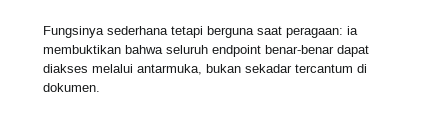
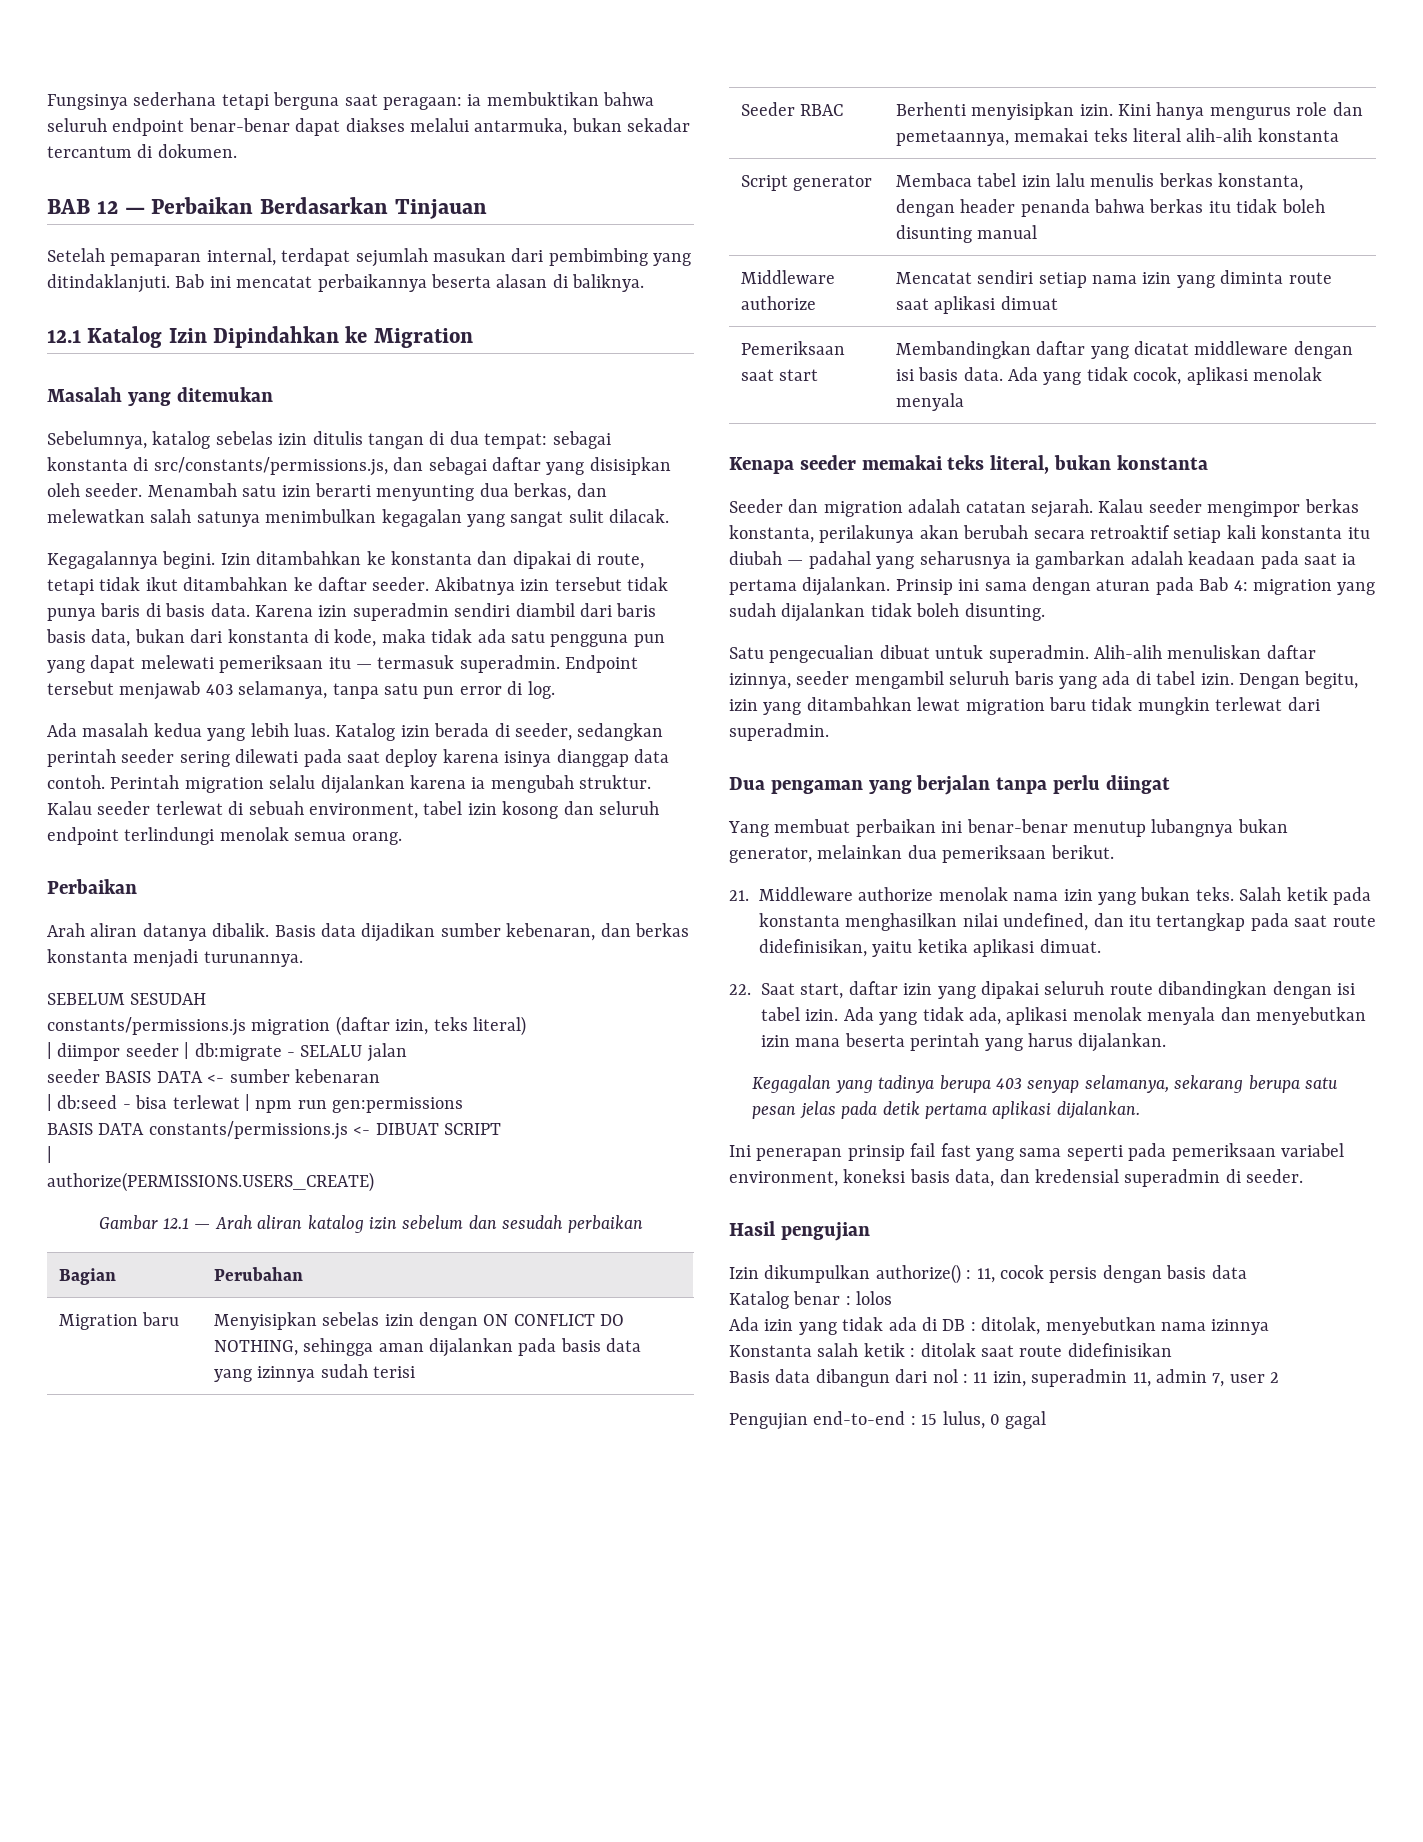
(100, 87) none -> [47,197,487,219] [47,248,692,267] [47,274,645,293] [47,326,473,348] [47,387,273,406] [47,431,611,449] [47,457,671,476] [47,483,607,501] [47,509,670,527] [47,551,644,569] [47,577,668,595] [47,603,657,621] [46,629,665,647] [47,655,639,673] [47,681,555,700] [47,723,664,741] [47,749,669,767] [47,775,652,794] [47,801,659,819] [47,827,402,845] [47,879,137,894] [47,923,689,942] [47,949,303,968] [47,993,207,1005] [47,1016,526,1036] [47,1042,407,1062] [47,1069,380,1083] [47,1094,464,1113] [47,1121,501,1140] [47,1146,52,1163] [47,1172,374,1192] [98,1215,643,1233] [58,1268,116,1285] [213,1267,303,1281] [58,1312,180,1330] [213,1312,625,1330] [213,1338,642,1357] [213,1364,415,1382] [740,102,844,116] [895,102,1363,120] [895,128,1339,146] [740,175,873,191] [895,173,1304,191] [895,199,1325,217] [895,225,1038,243] [740,270,835,284] [740,296,816,310] [895,270,1332,288] [895,296,1058,314] [740,341,845,355] [740,369,819,381] [895,341,1353,359] [895,367,1322,385] [895,393,964,411] [729,455,1208,474] [729,499,1359,518] [729,525,1370,543] [729,551,1357,569] [729,577,1376,596] [729,603,1045,622] [729,645,1316,663] [729,671,1359,689] [729,697,1320,715] [729,723,829,741] [729,775,1170,795] [728,819,1288,837] [729,845,1114,863] [729,887,1371,905] [759,913,1376,931] [759,939,1101,957] [729,981,1355,999] [761,1007,1366,1025] [761,1033,1167,1052] [752,1075,1338,1093] [752,1101,1140,1119] [729,1143,1344,1161] [729,1169,1304,1187] [729,1221,870,1241] [729,1264,1247,1284] [729,1291,893,1309] [729,1317,1270,1335] [729,1343,1172,1357] [729,1369,1280,1387] [729,1411,1047,1430] // BAB 12 — Perbaikan Berdasarkan Tinjauan // Setelah pemaparan internal, terdapat sejumlah masukan dari pembimbing yang ditindaklanjuti. Bab ini mencatat perbaikannya beserta alasan di baliknya. // 12.1 Katalog Izin Dipindahkan ke Migration // Masalah yang ditemukan // Sebelumnya, katalog sebelas izin ditulis tangan di dua tempat: sebagai konstanta di src/constants/permissions.js, dan sebagai daftar yang disisipkan oleh seeder. Menambah satu izin berarti menyunting dua berkas, dan melewatkan salah satunya menimbulkan kegagalan yang sangat sulit dilacak. // Kegagalannya begini. Izin ditambahkan ke konstanta dan dipakai di route, tetapi tidak ikut ditambahkan ke daftar seeder. Akibatnya izin tersebut tidak punya baris di basis data. Karena izin superadmin sendiri diambil dari baris basis data, bukan dari konstanta di kode, maka tidak ada satu pengguna pun yang dapat melewati pemeriksaan itu — termasuk superadmin. Endpoint tersebut menjawab 403 selamanya, tanpa satu pun error di log. // Ada masalah kedua yang lebih luas. Katalog izin berada di seeder, sedangkan perintah seeder sering dilewati pada saat deploy karena isinya dianggap data contoh. Perintah migration selalu dijalankan karena ia mengubah struktur. Kalau seeder terlewat di sebuah environment, tabel izin kosong dan seluruh endpoint terlindungi menolak semua orang. // Perbaikan // Arah aliran datanya dibalik. Basis data dijadikan sumber kebenaran, dan berkas konstanta menjadi turunannya. // SEBELUM SESUDAH // constants/permissions.js migration (daftar izin, teks literal) // | diimpor seeder | db:migrate - SELALU jalan // seeder BASIS DATA <- sumber kebenaran // | db:seed - bisa terlewat | npm run gen:permissions // BASIS DATA constants/permissions.js <- DIBUAT SCRIPT // | // authorize(PERMISSIONS.USERS_CREATE) // Gambar 12.1 — Arah aliran katalog izin sebelum dan sesudah perbaikan // Bagian | Perubahan // Migration baru | Menyisipkan sebelas izin dengan ON CONFLICT DO NOTHING, sehingga aman dijalankan pada basis data yang izinnya sudah terisi // Seeder RBAC | Berhenti menyisipkan izin. Kini hanya mengurus role dan pemetaannya, memakai teks literal alih-alih konstanta // Script generator | Membaca tabel izin lalu menulis berkas konstanta, dengan header penanda bahwa berkas itu tidak boleh disunting manual // Middleware authorize | Mencatat sendiri setiap nama izin yang diminta route saat aplikasi dimuat // Pemeriksaan saat start | Membandingkan daftar yang dicatat middleware dengan isi basis data. Ada yang tidak cocok, aplikasi menolak menyala // Kenapa seeder memakai teks literal, bukan konstanta // Seeder dan migration adalah catatan sejarah. Kalau seeder mengimpor berkas konstanta, perilakunya akan berubah secara retroaktif setiap kali konstanta itu diubah — padahal yang seharusnya ia gambarkan adalah keadaan pada saat ia pertama dijalankan. Prinsip ini sama dengan aturan pada Bab 4: migration yang sudah dijalankan tidak boleh disunting. // Satu pengecualian dibuat untuk superadmin. Alih-alih menuliskan daftar izinnya, seeder mengambil seluruh baris yang ada di tabel izin. Dengan begitu, izin yang ditambahkan lewat migration baru tidak mungkin terlewat dari superadmin. // Dua pengaman yang berjalan tanpa perlu diingat // Yang membuat perbaikan ini benar-benar menutup lubangnya bukan generator, melainkan dua pemeriksaan berikut. // 21. Middleware authorize menolak nama izin yang bukan teks. Salah ketik pada konstanta menghasilkan nilai undefined, dan itu tertangkap pada saat route didefinisikan, yaitu ketika aplikasi dimuat. // 22. Saat start, daftar izin yang dipakai seluruh route dibandingkan dengan isi tabel izin. Ada yang tidak ada, aplikasi menolak menyala dan menyebutkan izin mana beserta perintah yang harus dijalankan. // Kegagalan yang tadinya berupa 403 senyap selamanya, sekarang berupa satu pesan jelas pada detik pertama aplikasi dijalankan. // Ini penerapan prinsip fail fast yang sama seperti pada pemeriksaan variabel environment, koneksi basis data, dan kredensial superadmin di seeder. // Hasil pengujian // Izin dikumpulkan authorize() : 11, cocok persis dengan basis data // Katalog benar : lolos // Ada izin yang tidak ada di DB : ditolak, menyebutkan nama izinnya // Konstanta salah ketik : ditolak saat route didefinisikan // Basis data dibangun dari nol : 11 izin, superadmin 11, admin 7, user 2 // Pengujian end-to-end : 15 lulus, 0 gagal

